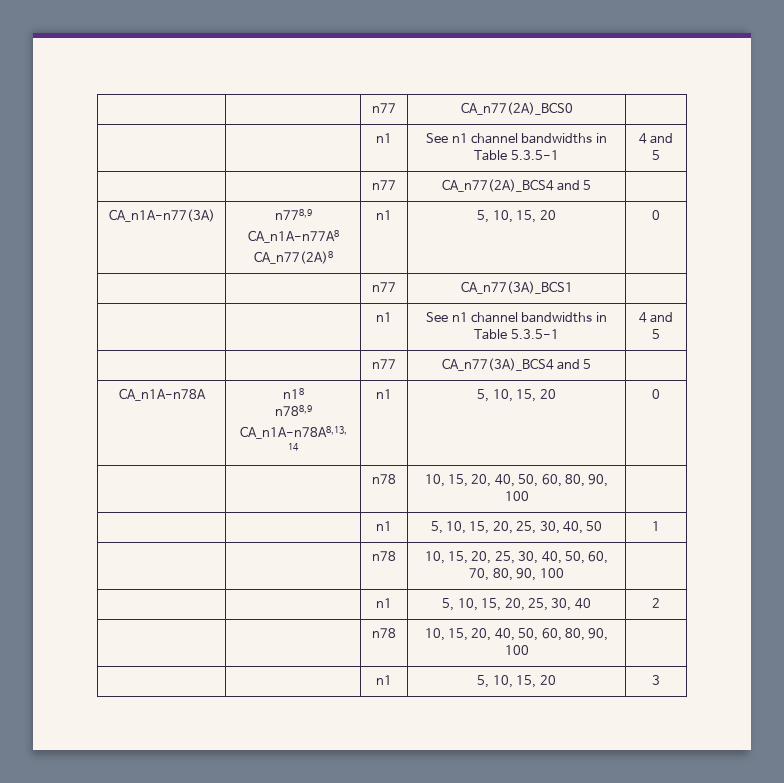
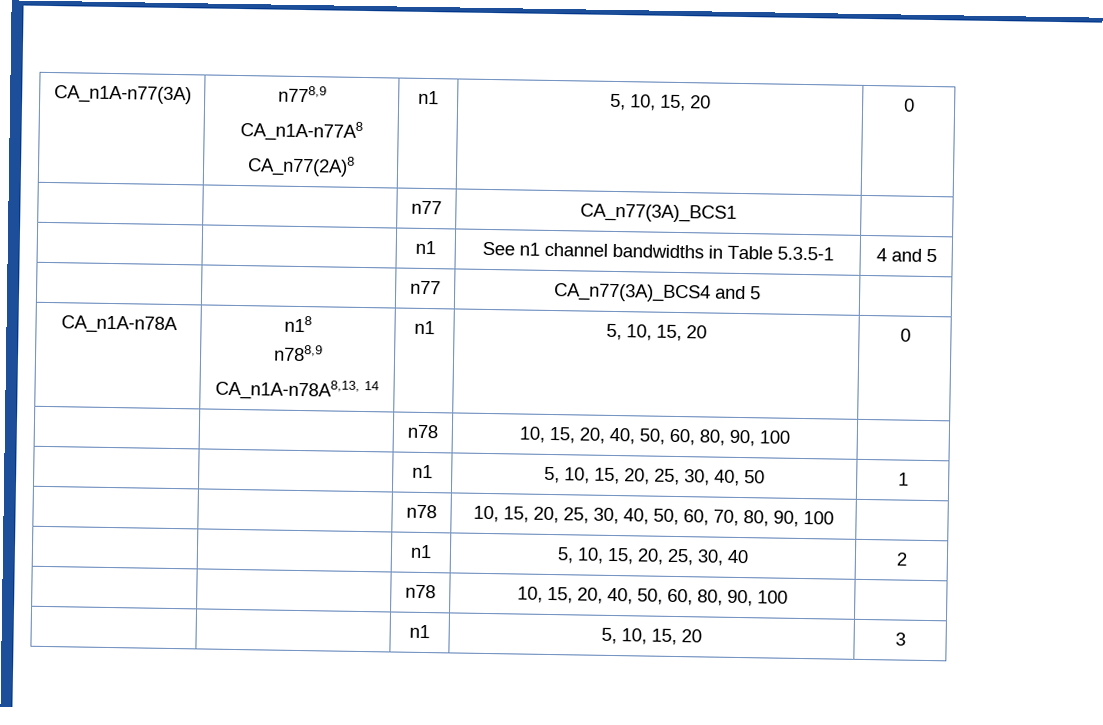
[372,103,396,113] [460,102,573,115] [376,133,392,143] [426,133,607,144] [474,150,559,161] [638,133,674,144] [652,150,660,160] [372,180,396,190] [441,179,592,192] | | n77 | CA_n77(2A)_BCS0 | // | | n1 | See n1 channel bandwidths in Table 5.3.5-1 | 4 and 5 // | | n77 | CA_n77(2A)_BCS4 and 5 | // -> (53, 95) none

